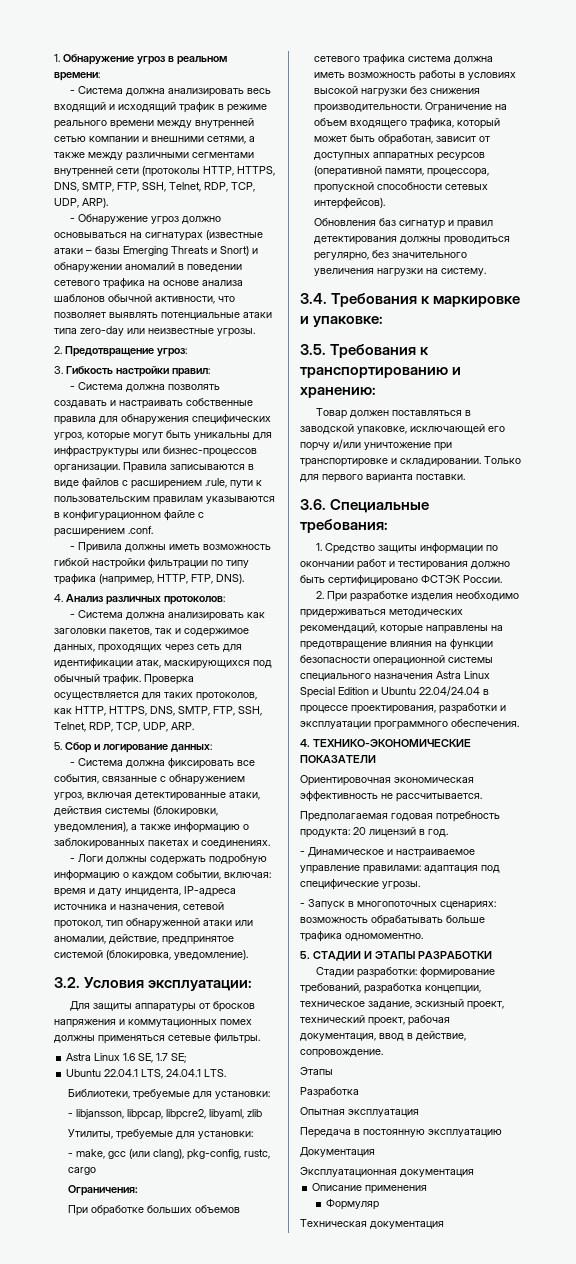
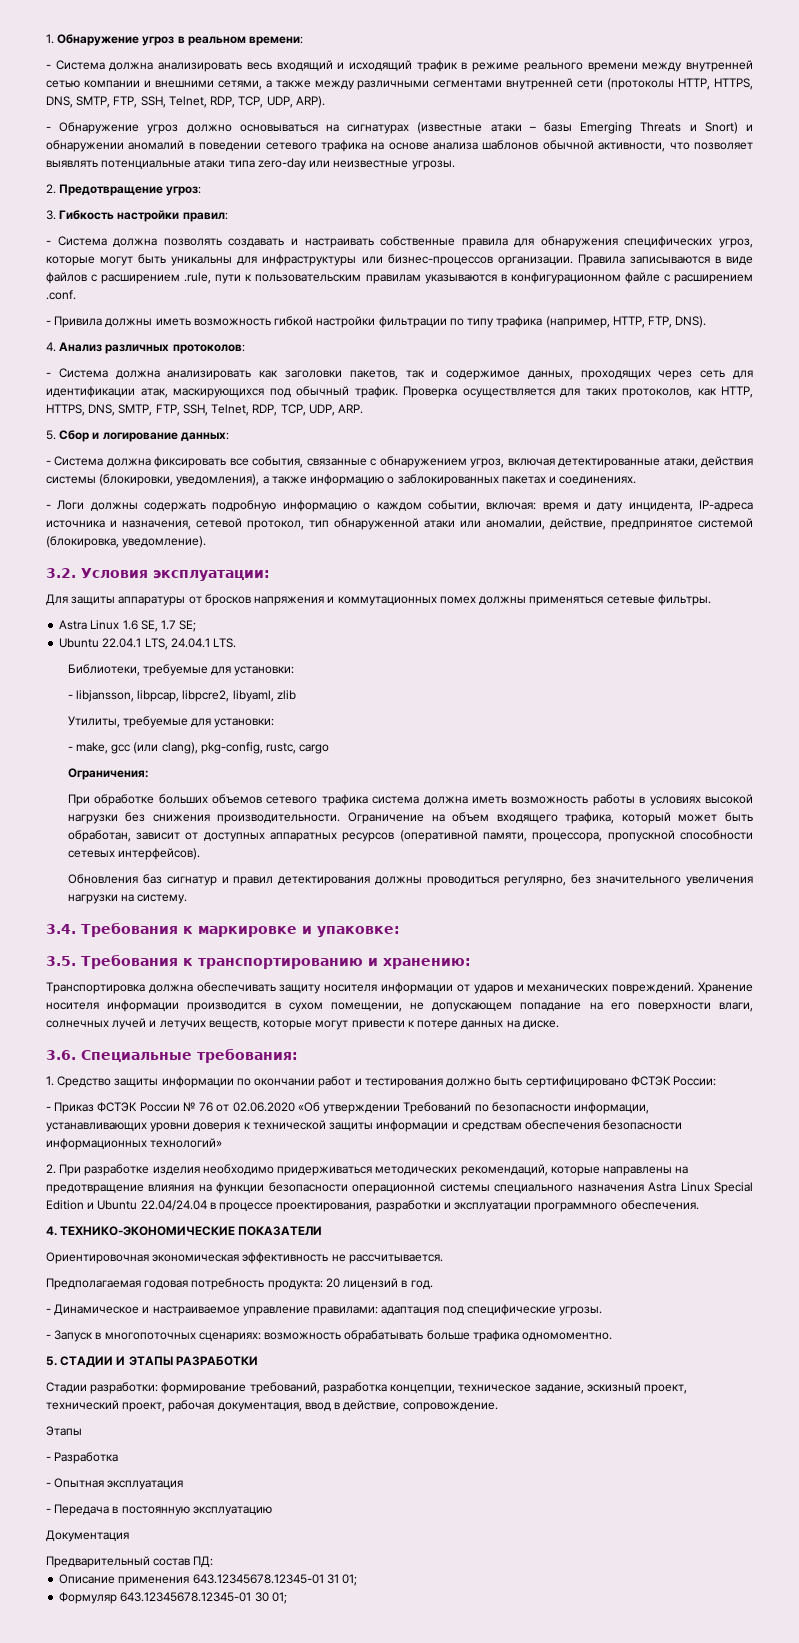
[316,408,472,419] [300,424,505,434] [300,439,452,451] [300,456,521,467] [300,474,465,483] Товар должен поставляться в заводской упаковке, исключающей его порчу и/или уничтожение при транспортировке и складировании. Только для первого варианта поставки. -> [46,982,753,994] [46,1000,753,1012] [46,1018,559,1030] Транспортировка должна обеспечивать защиту носителя информации от ударов и механических повреждений. Хранение носителя информации производится в сухом помещении, не допускающем попадание на его поверхности влаги, солнечных лучей и летучих веществ, которые могут привести к потере данных на диске.
[463,575,502,583] России. -> [673,1076,717,1086] [46,1102,650,1114] [46,1120,683,1132] [46,1138,223,1150] России: // - Приказ ФСТЭК России № 76 от 02.06.2020 «Об утверждении Требований по безопасности информации, устанавливающих уровни доверия к технической защиты информации и средствам обеспечения безопасности информационных технологий»
(333, 1071) none -> [46,1456,51,1461] -
(359, 1092) none -> [46,1482,51,1487] -
(419, 1113) none -> [46,1508,51,1513] -
[300,1167,474,1177] Эксплуатационная документация -> [46,1556,214,1568] Предварительный состав ПД:
[326,1199,380,1210] [300,1219,444,1229] // Формуляр // Техническая документация -> [192,1574,358,1586] [59,1592,287,1604] 643.12345678.12345-01 31 01; // Формуляр 643.12345678.12345-01 30 01;

